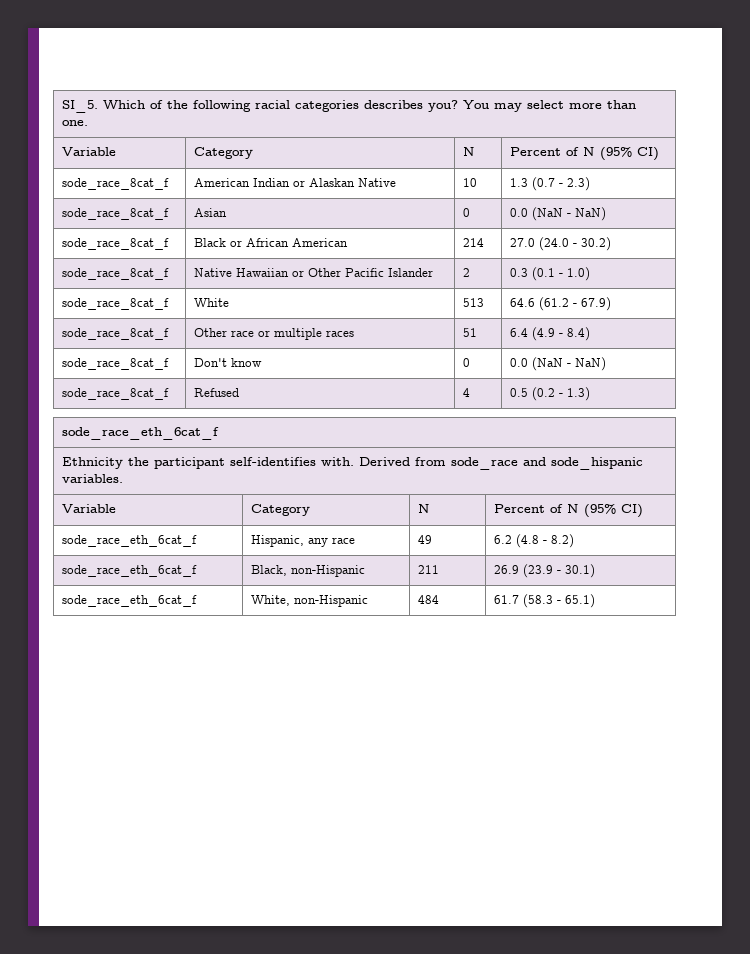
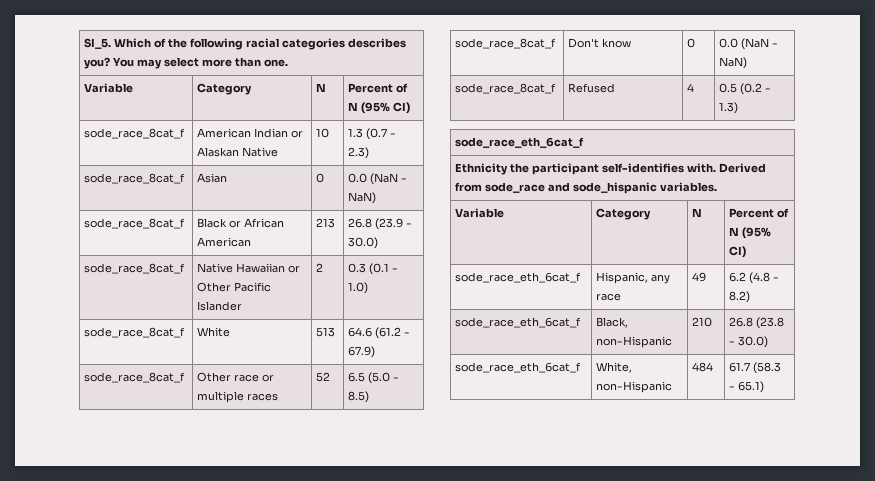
[463,238,485,247] [510,237,612,251] 214 | 27.0 (24.0 - 30.2) -> [316,218,336,228] [348,218,413,230] [348,237,379,249] 213 | 26.8 (23.9 - 30.0)
[463,328,478,337] [510,327,591,341] 51 | 6.4 (4.9 - 8.4) -> [316,372,331,382] [348,372,400,384] [348,391,370,403] 52 | 6.5 (5.0 - 8.5)
[418,565,440,574] [494,564,596,578] 211 | 26.9 (23.9 - 30.1) -> [692,317,713,327] [729,317,785,329] [729,336,769,348] 210 | 26.8 (23.8 - 30.0)

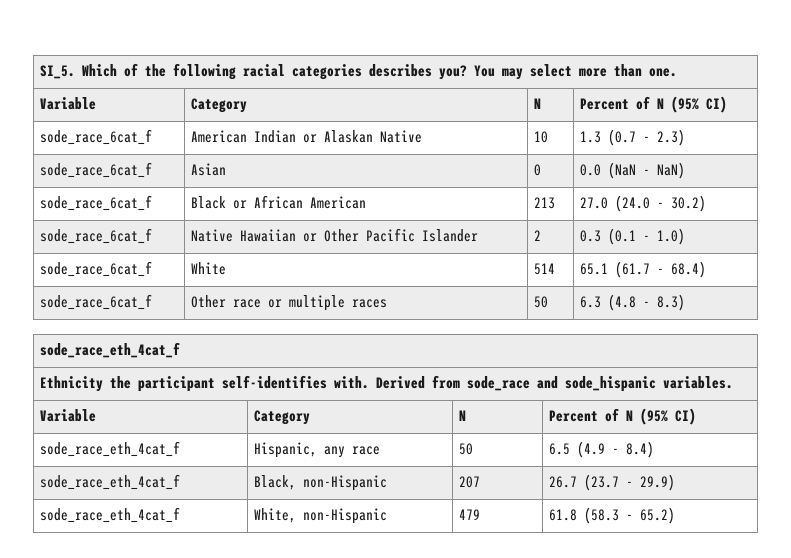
[84,128,186,139] sode_race_8cat_f -> [40,129,153,145] sode_race_6cat_f
[84,173,186,184] sode_race_8cat_f -> [40,162,153,178] sode_race_6cat_f
[84,218,186,229] sode_race_8cat_f -> [40,195,153,211] sode_race_6cat_f
[348,218,413,230] [348,237,379,249] [84,263,186,274] 26.8 (23.9 - 30.0) // sode_race_8cat_f -> [580,195,707,212] [40,228,153,244] 27.0 (24.0 - 30.2) // sode_race_6cat_f
[84,327,186,338] sode_race_8cat_f -> [40,261,153,277] sode_race_6cat_f
[316,327,336,337] [348,327,411,339] [348,346,376,358] [84,372,186,383] 513 | 64.6 (61.2 - 67.9) // sode_race_8cat_f -> [534,263,556,275] [580,261,707,278] [40,294,153,310] 514 | 65.1 (61.7 - 68.4) // sode_race_6cat_f
[316,372,331,382] [348,372,400,384] [348,391,370,403] [455,38,557,49] [568,38,632,48] [687,38,696,48] [719,38,779,50] [719,57,748,69] [455,83,557,94] [568,83,616,93] [687,83,695,92] [719,83,772,95] [719,102,739,114] [455,137,585,148] 52 | 6.5 (5.0 - 8.5) // sode_race_8cat_f | Don't know | 0 | 0.0 (NaN - NaN) // sode_race_8cat_f | Refused | 4 | 0.5 (0.2 - 1.3) // sode_race_eth_6cat_f -> [534,296,549,308] [580,294,686,311] [40,342,181,358] 50 | 6.3 (4.8 - 8.3) // sode_race_eth_4cat_f
[455,272,582,283] sode_race_eth_6cat_f -> [40,441,181,457] sode_race_eth_4cat_f
[692,272,707,282] [729,272,780,284] [729,291,751,303] [455,317,582,328] [596,317,629,328] [596,336,673,348] [692,317,713,327] [729,317,785,329] [729,336,769,348] [455,362,582,373] 49 | 6.2 (4.8 - 8.2) // sode_race_eth_6cat_f | Black, non-Hispanic | 210 | 26.8 (23.8 - 30.0) // sode_race_eth_6cat_f -> [459,443,474,455] [549,441,655,458] [40,474,181,490] [254,475,388,491] [459,476,481,488] [549,474,676,491] [40,507,181,523] 50 | 6.5 (4.9 - 8.4) // sode_race_eth_4cat_f | Black, non-Hispanic | 207 | 26.7 (23.7 - 29.9) // sode_race_eth_4cat_f
[692,362,714,372] [729,362,751,372] 484 | 61.7 -> [459,509,481,520] [549,509,578,521] 479 | 61.8
[738,381,765,393] 65.1) -> [640,507,676,524] 65.2)

